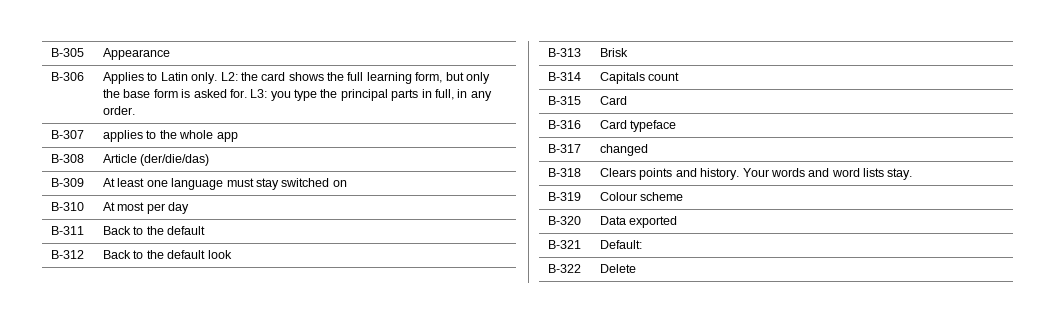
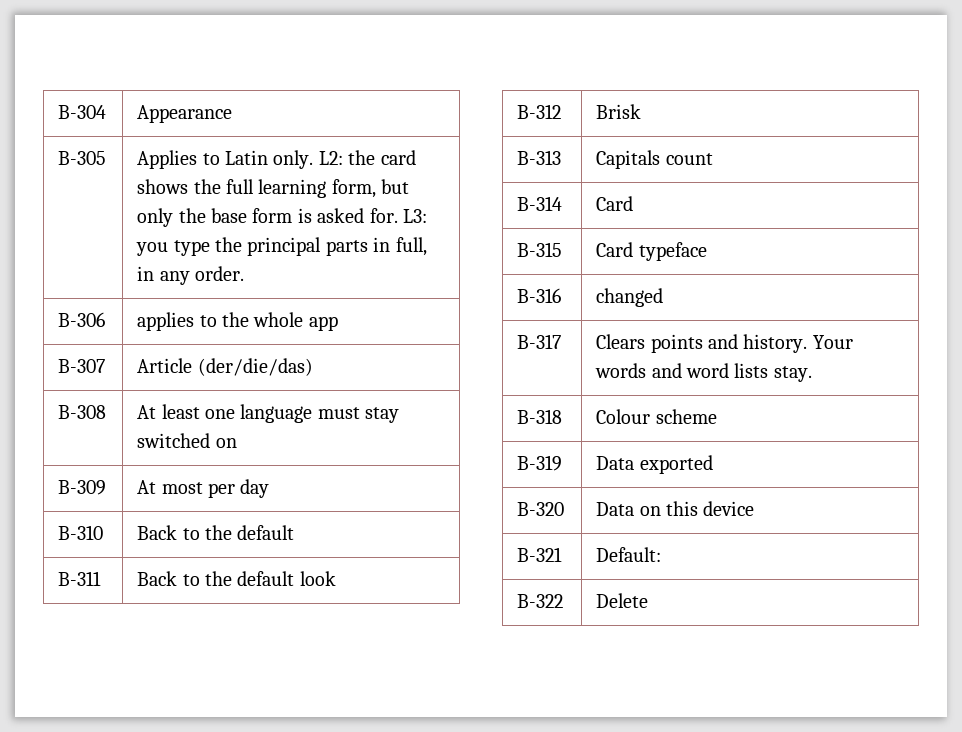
[51,48,85,57] B-305 -> [58,105,107,119] B-304
[51,72,85,81] B-306 -> [58,151,107,165] B-305
[51,130,85,139] B-307 -> [58,312,106,327] B-306
[51,154,85,163] B-308 -> [58,359,106,373] B-307
[51,178,85,187] B-309 -> [58,405,107,419] B-308
[51,202,85,211] B-310 -> [58,480,107,495] B-309
(190, 208) none -> [58,525,104,540] [137,525,295,540] // B-310 | Back to the default
(206, 230) none -> [299,571,336,586] look
[103,250,232,259] Back to the default look -> [596,104,642,119] Brisk
[600,48,629,57] [548,72,582,81] | Brisk // B-314 -> (562, 157) none
[548,96,582,105] B-315 -> [517,196,563,211] B-314
[548,120,582,129] B-316 -> [517,242,563,257] B-315
[548,144,582,153] B-317 -> [517,288,562,303] B-316
[548,168,582,177] B-318 -> [517,334,562,349] B-317
[548,192,582,201] B-319 -> [517,409,563,424] B-318
(684, 196) none -> [517,455,563,471] [596,455,713,474] // B-319 | Data exported
[629,216,678,228] exported -> [639,501,755,516] on this device

